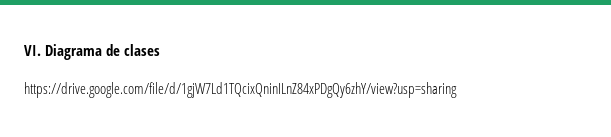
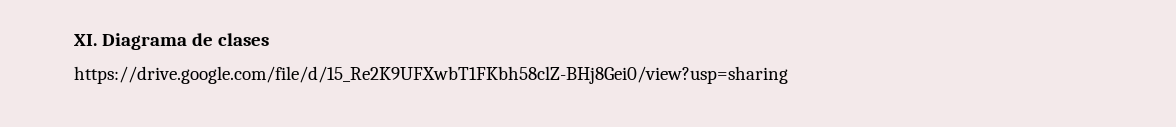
[24,45,41,56] VI. -> [74,34,97,46] XI.
[24,82,457,98] https://drive.google.com/file/d/1gjW7Ld1TQcixQninILnZ84xPDgQy6zhY/view?usp=sharing -> [74,66,788,84] https://drive.google.com/file/d/15_Re2K9UFXwbT1FKbh58clZ-BHj8Gei0/view?usp=sharing

